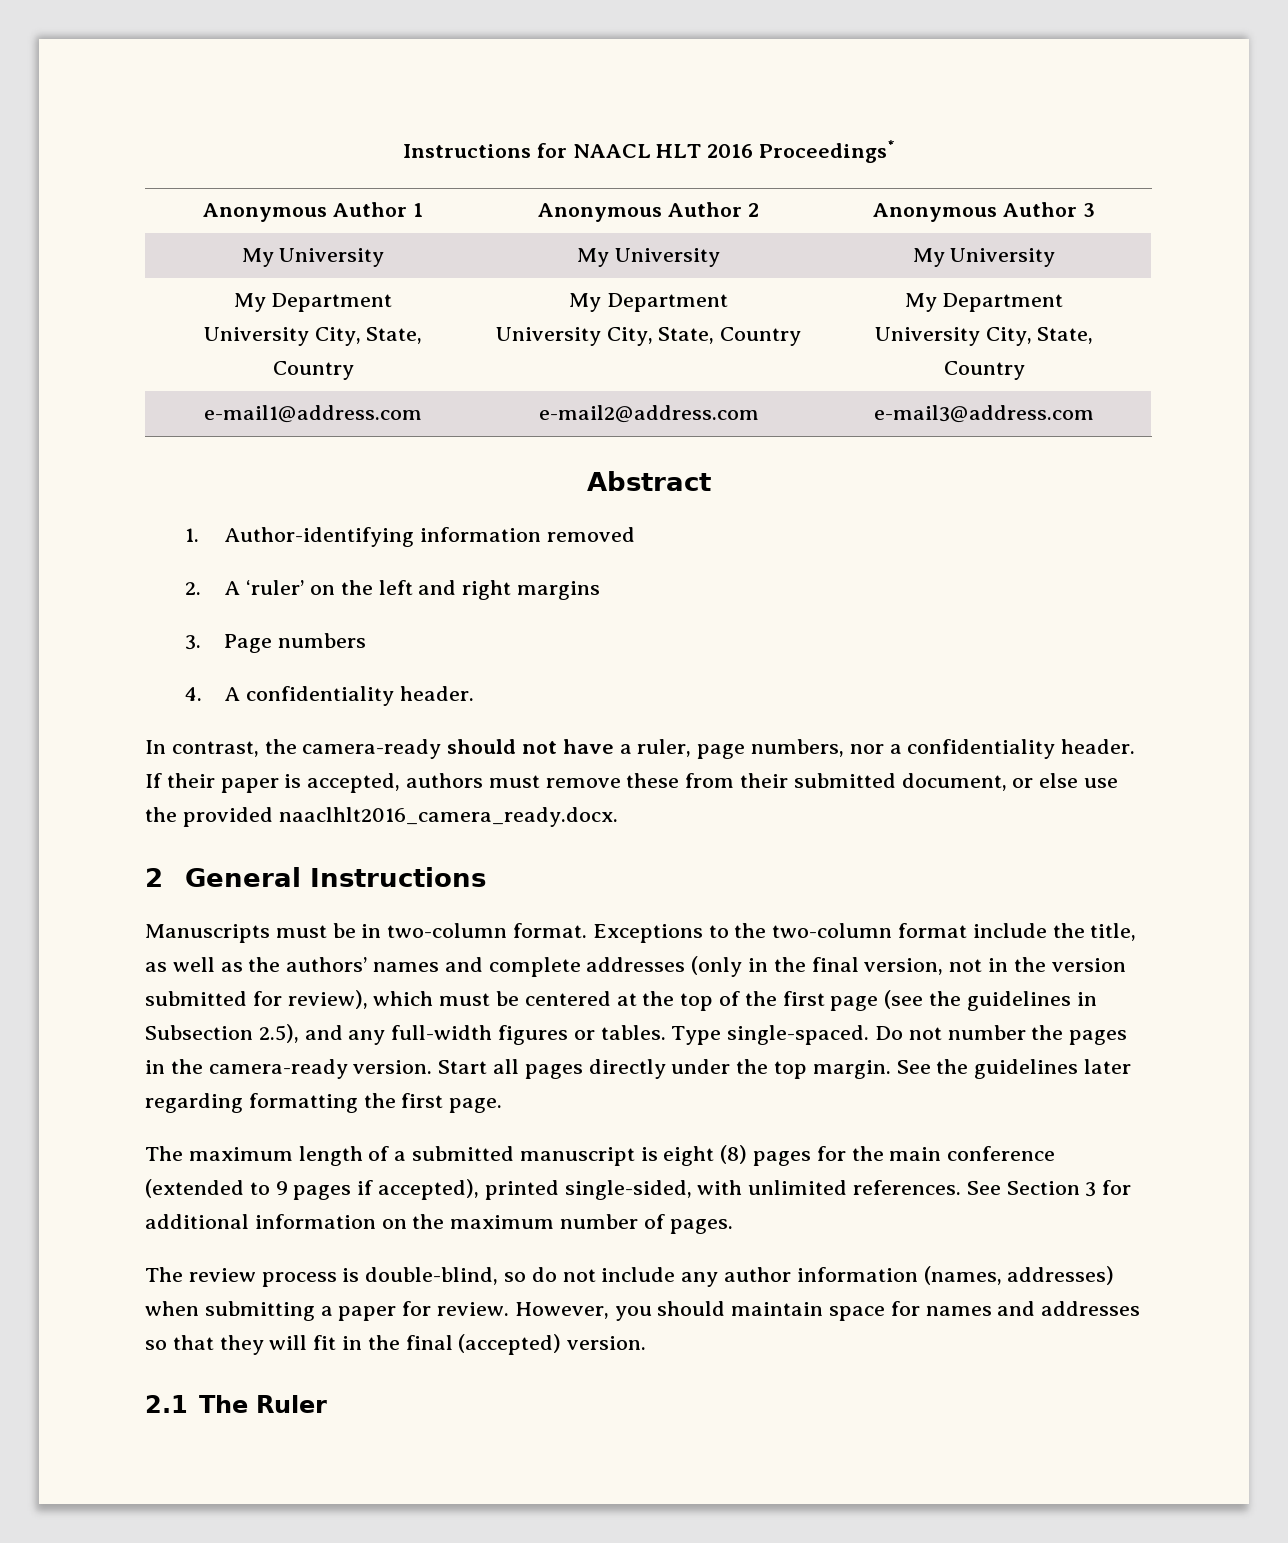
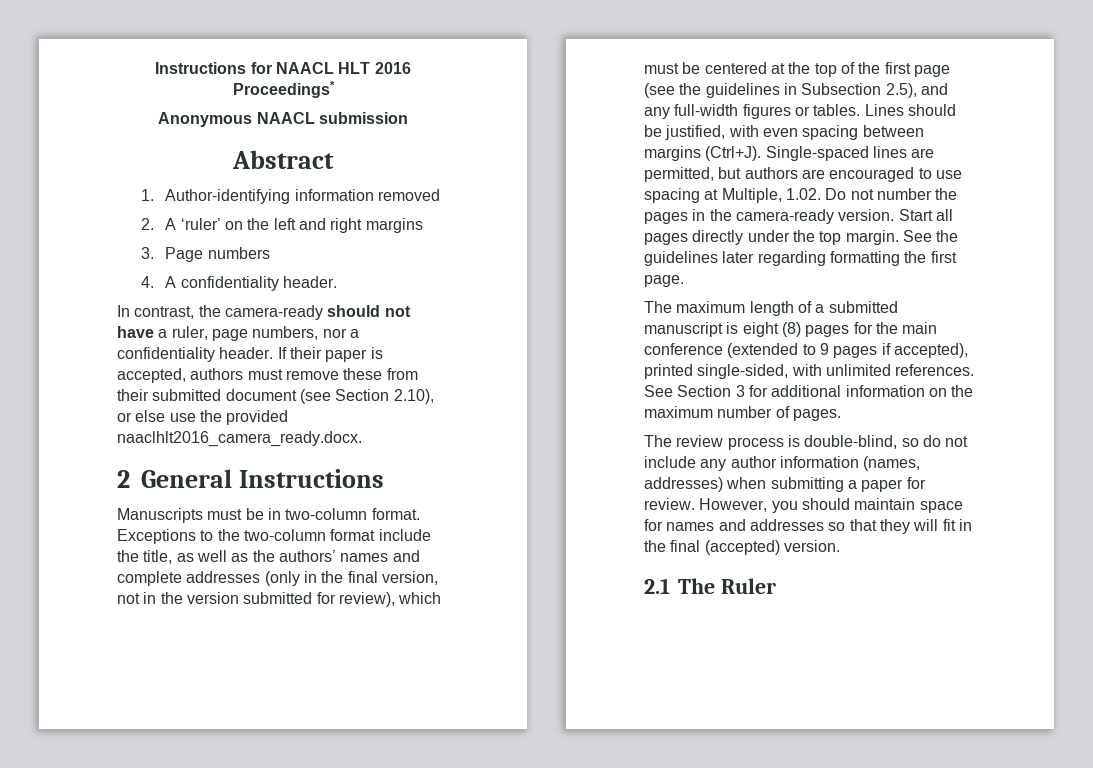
[203,202,423,222] [538,202,759,222] [873,202,1095,222] [241,248,385,267] [577,248,720,267] [912,248,1056,267] [233,293,393,312] [203,327,423,346] [272,361,354,380] [569,293,728,312] [495,327,802,346] [904,293,1064,312] [874,327,1094,346] [943,361,1025,380] [204,405,422,423] [538,405,759,423] [874,405,1094,423] // Anonymous Author 1 | Anonymous Author 2 | Anonymous Author 3 // My University | My University | My University // My Department // University City, State, Country | My Department // University City, State, Country | My Department // University City, State, Country // e-mail1@address.com | e-mail2@address.com | e-mail3@address.com -> [158,112,408,127] // Anonymous NAACL submission
[901,773,1007,791] document, -> [225,389,434,404] document (see Section 2.10),
[671,1025,870,1045] Type single-spaced. -> [864,104,956,116] [644,125,924,140] [644,146,935,161] [644,167,962,182] [644,188,821,203] Lines should be justified, with even spacing between margins (Ctrl+J). Single-spaced lines are permitted, but authors are encouraged to use spacing at Multiple, 1.02.

